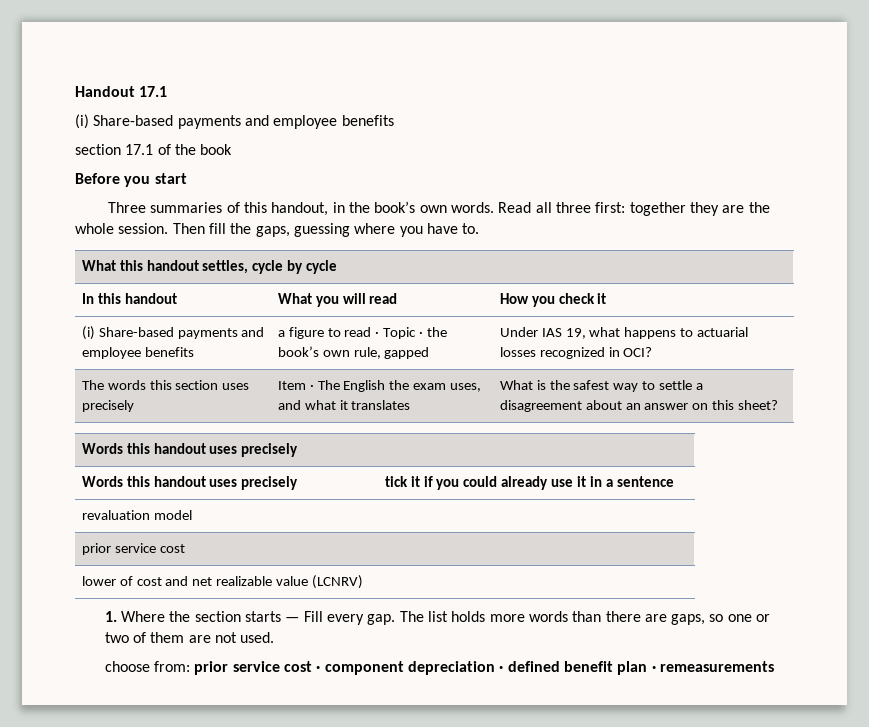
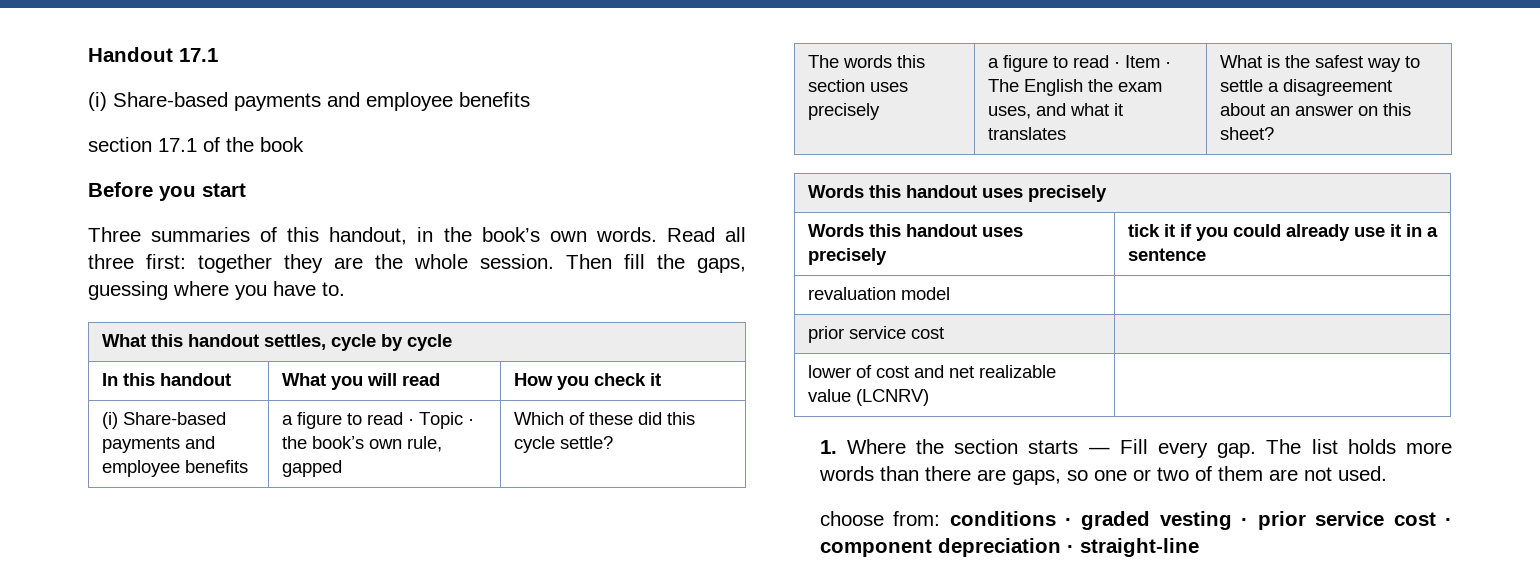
[499,327,749,339] [499,347,653,359] Under IAS 19, what happens to actuarial losses recognized in OCI? -> [513,412,695,425] [513,436,613,453] Which of these did this cycle settle?
(134, 406) none -> [987,55,1120,72] a figure to read ·
(191, 666) none -> [949,511,1249,530] conditions · graded vesting ·
[507,661,774,675] defined benefit plan · remeasurements -> [1079,538,1199,557] straight-line

